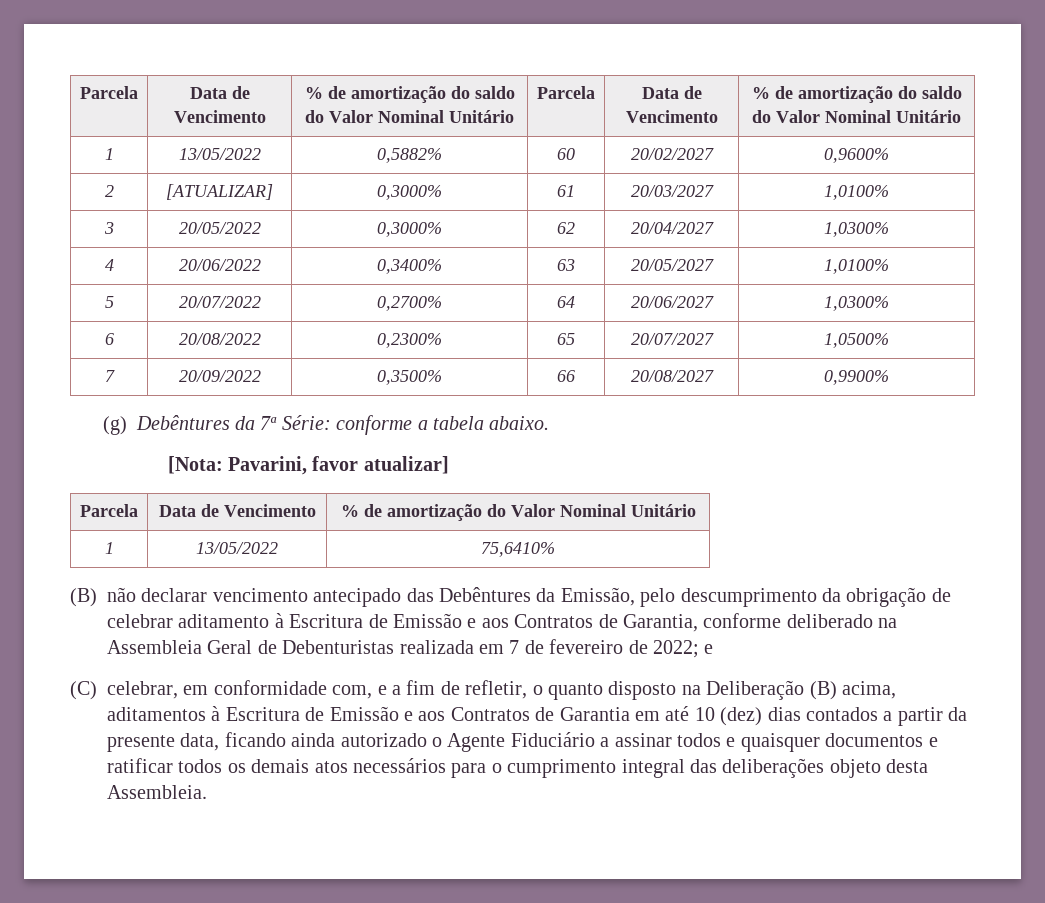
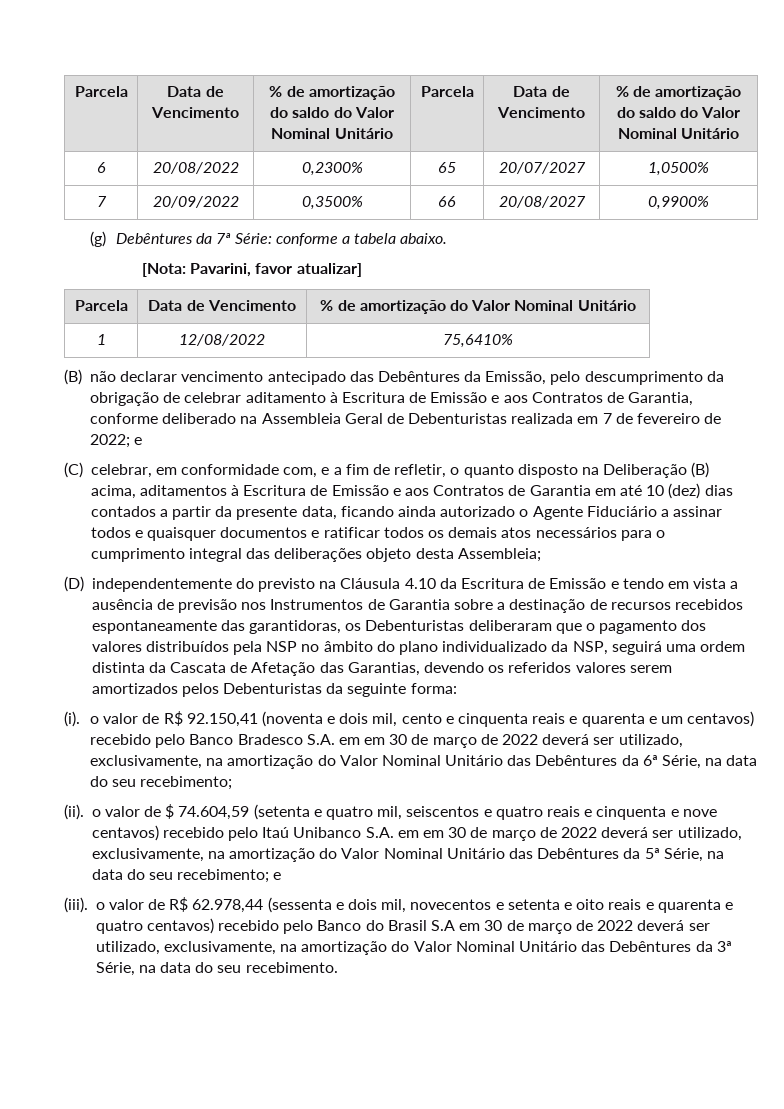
[104,148,114,160] [178,148,261,160] [377,148,442,163] [557,148,575,160] [630,148,714,160] [824,148,889,163] [104,185,114,197] [166,184,273,200] [377,185,442,200] [557,185,575,197] [630,185,714,197] [824,185,889,200] [103,222,114,234] [178,222,261,234] [377,222,442,237] [557,222,575,234] [630,222,714,234] [824,222,889,237] [104,259,114,271] [178,259,261,271] [377,259,442,274] [557,259,575,271] [630,259,714,271] [824,259,889,274] [104,296,114,308] [178,296,261,308] [377,296,442,311] [557,296,575,308] [630,296,714,308] [824,296,889,311] // 1 | 13/05/2022 | 0,5882% | 60 | 20/02/2027 | 0,9600% // 2 | [ATUALIZAR] | 0,3000% | 61 | 20/03/2027 | 1,0100% // 3 | 20/05/2022 | 0,3000% | 62 | 20/04/2027 | 1,0300% // 4 | 20/06/2022 | 0,3400% | 63 | 20/05/2027 | 1,0100% // 5 | 20/07/2022 | 0,2700% | 64 | 20/06/2027 | 1,0300% -> (740, 133) none
[196,542,278,554] 13/05/2022 -> [179,334,265,346] 12/08/2022
[107,785,207,799] Assembleia. -> [457,548,541,562] [64,576,739,592] [91,599,743,613] [91,620,707,634] [91,641,746,655] [91,662,672,676] [91,683,457,697] [64,711,755,727] [90,734,683,748] [90,755,758,769] [90,776,233,790] [64,804,717,820] [91,825,742,841] [91,848,724,862] [91,869,282,883] [64,897,733,913] [95,918,710,934] [95,941,732,955] [95,962,338,976] Assembleia; // (D) independentemente do previsto na Cláusula 4.10 da Escritura de Emissão e tendo em vista a ausência de previsão nos Instrumentos de Garantia sobre a destinação de recursos recebidos espontaneamente das garantidoras, os Debenturistas deliberaram que o pagamento dos valores distribuídos pela NSP no âmbito do plano individualizado da NSP, seguirá uma ordem distinta da Cascata de Afetação das Garantias, devendo os referidos valores serem amortizados pelos Debenturistas da seguinte forma: // (i). o valor de R$ 92.150,41 (noventa e dois mil, cento e cinquenta reais e quarenta e um centavos) recebido pelo Banco Bradesco S.A. em em 30 de março de 2022 deverá ser utilizado, exclusivamente, na amortização do Valor Nominal Unitário das Debêntures da 6ª Série, na data do seu recebimento; // (ii). o valor de $ 74.604,59 (setenta e quatro mil, seiscentos e quatro reais e cinquenta e nove centavos) recebido pelo Itaú Unibanco S.A. em em 30 de março de 2022 deverá ser utilizado, exclusivamente, na amortização do Valor Nominal Unitário das Debêntures da 5ª Série, na data do seu recebimento; e // (iii). o valor de R$ 62.978,44 (sessenta e dois mil, novecentos e setenta e oito reais e quarenta e quatro centavos) recebido pelo Banco do Brasil S.A em 30 de março de 2022 deverá ser utilizado, exclusivamente, na amortização do Valor Nominal Unitário das Debêntures da 3ª Série, na data do seu recebimento.

